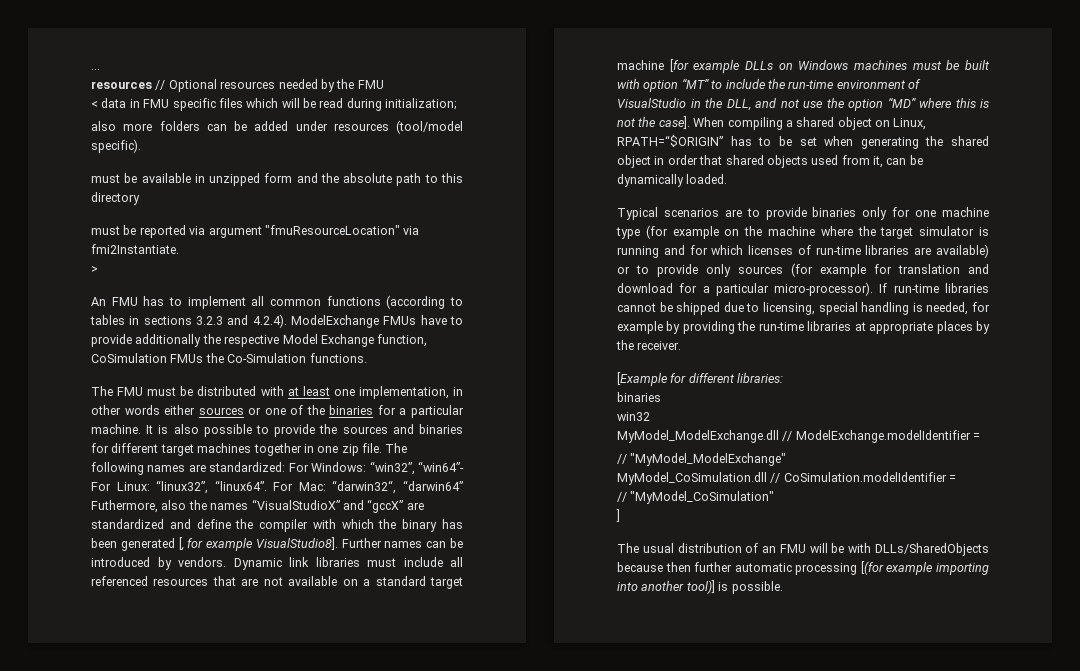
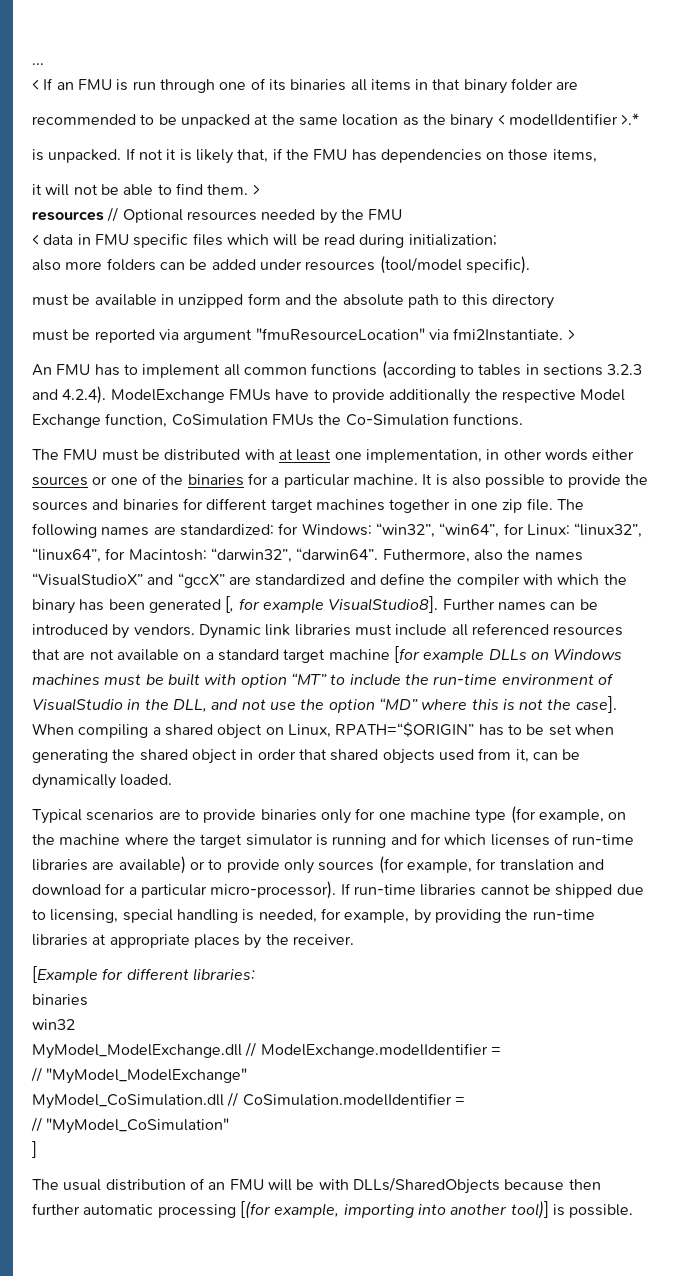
(100, 69) none -> [32,78,579,94] [32,113,640,129] [32,148,597,164] [32,183,260,196] // < If an FMU is run through one of its binaries all items in that binary folder are // recommended to be unpacked at the same location as the binary < modelIdentifier >.* // is unpacked. If not it is likely that, if the FMU has dependencies on those items, // it will not be able to find them. >
(179, 249) // -> (564, 334) none
[288,463,309,472] For -> [278,523,299,535] for
[418,461,464,472] [91,480,463,494] “win64”- For Linux: “linux32”, “linux64”. For Mac: “darwin32“, “darwin64” -> [439,523,643,538] [32,548,379,563] “win64”, for Linux: “linux32”, “linux64”, for Macintosh: “darwin32”, “darwin64”.
[672,226,719,239] example -> [538,809,604,823] example,
[820,264,866,277] example -> [406,859,472,873] example,
[617,321,663,334] example -> [344,909,410,923] example,
[886,562,934,575] example -> [274,1203,340,1218] example,

